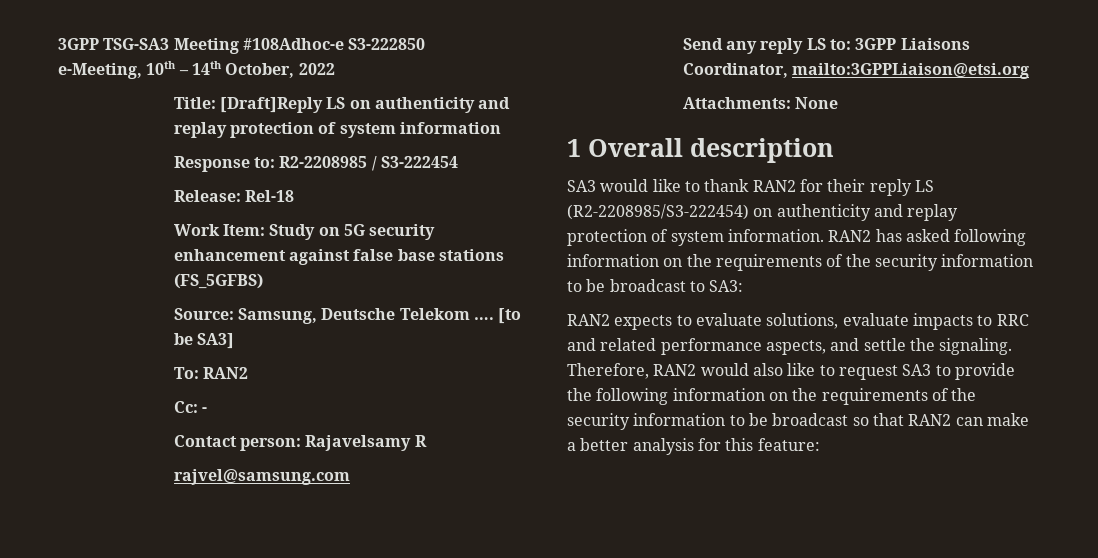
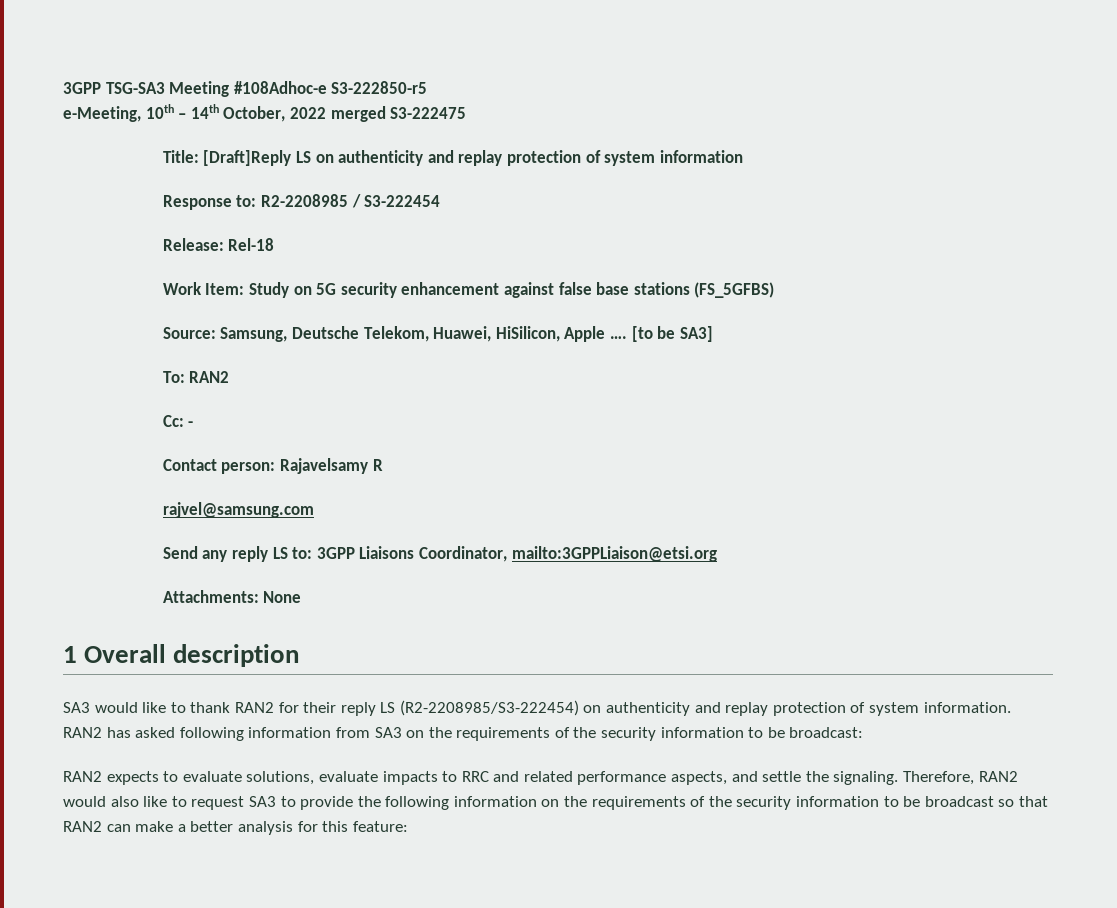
[348,38,426,50] S3-222850 -> [331,81,428,94] S3-222850-r5
(335, 69) none -> [330,106,467,122] merged S3-222475
[399,308,470,320] Telekom -> [363,326,606,342] Telekom, Huawei, HiSilicon, Apple
[663,254,1034,271] [567,279,744,292] on the requirements of the security information to be broadcast to SA3: -> [335,727,864,741] from SA3 on the requirements of the security information to be broadcast:

